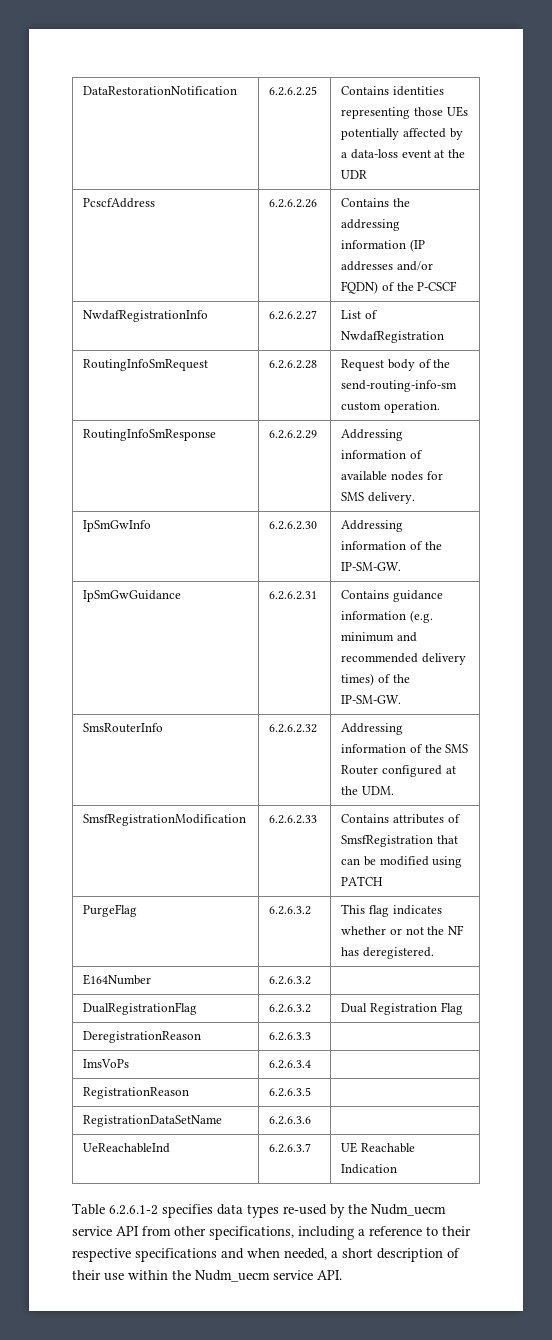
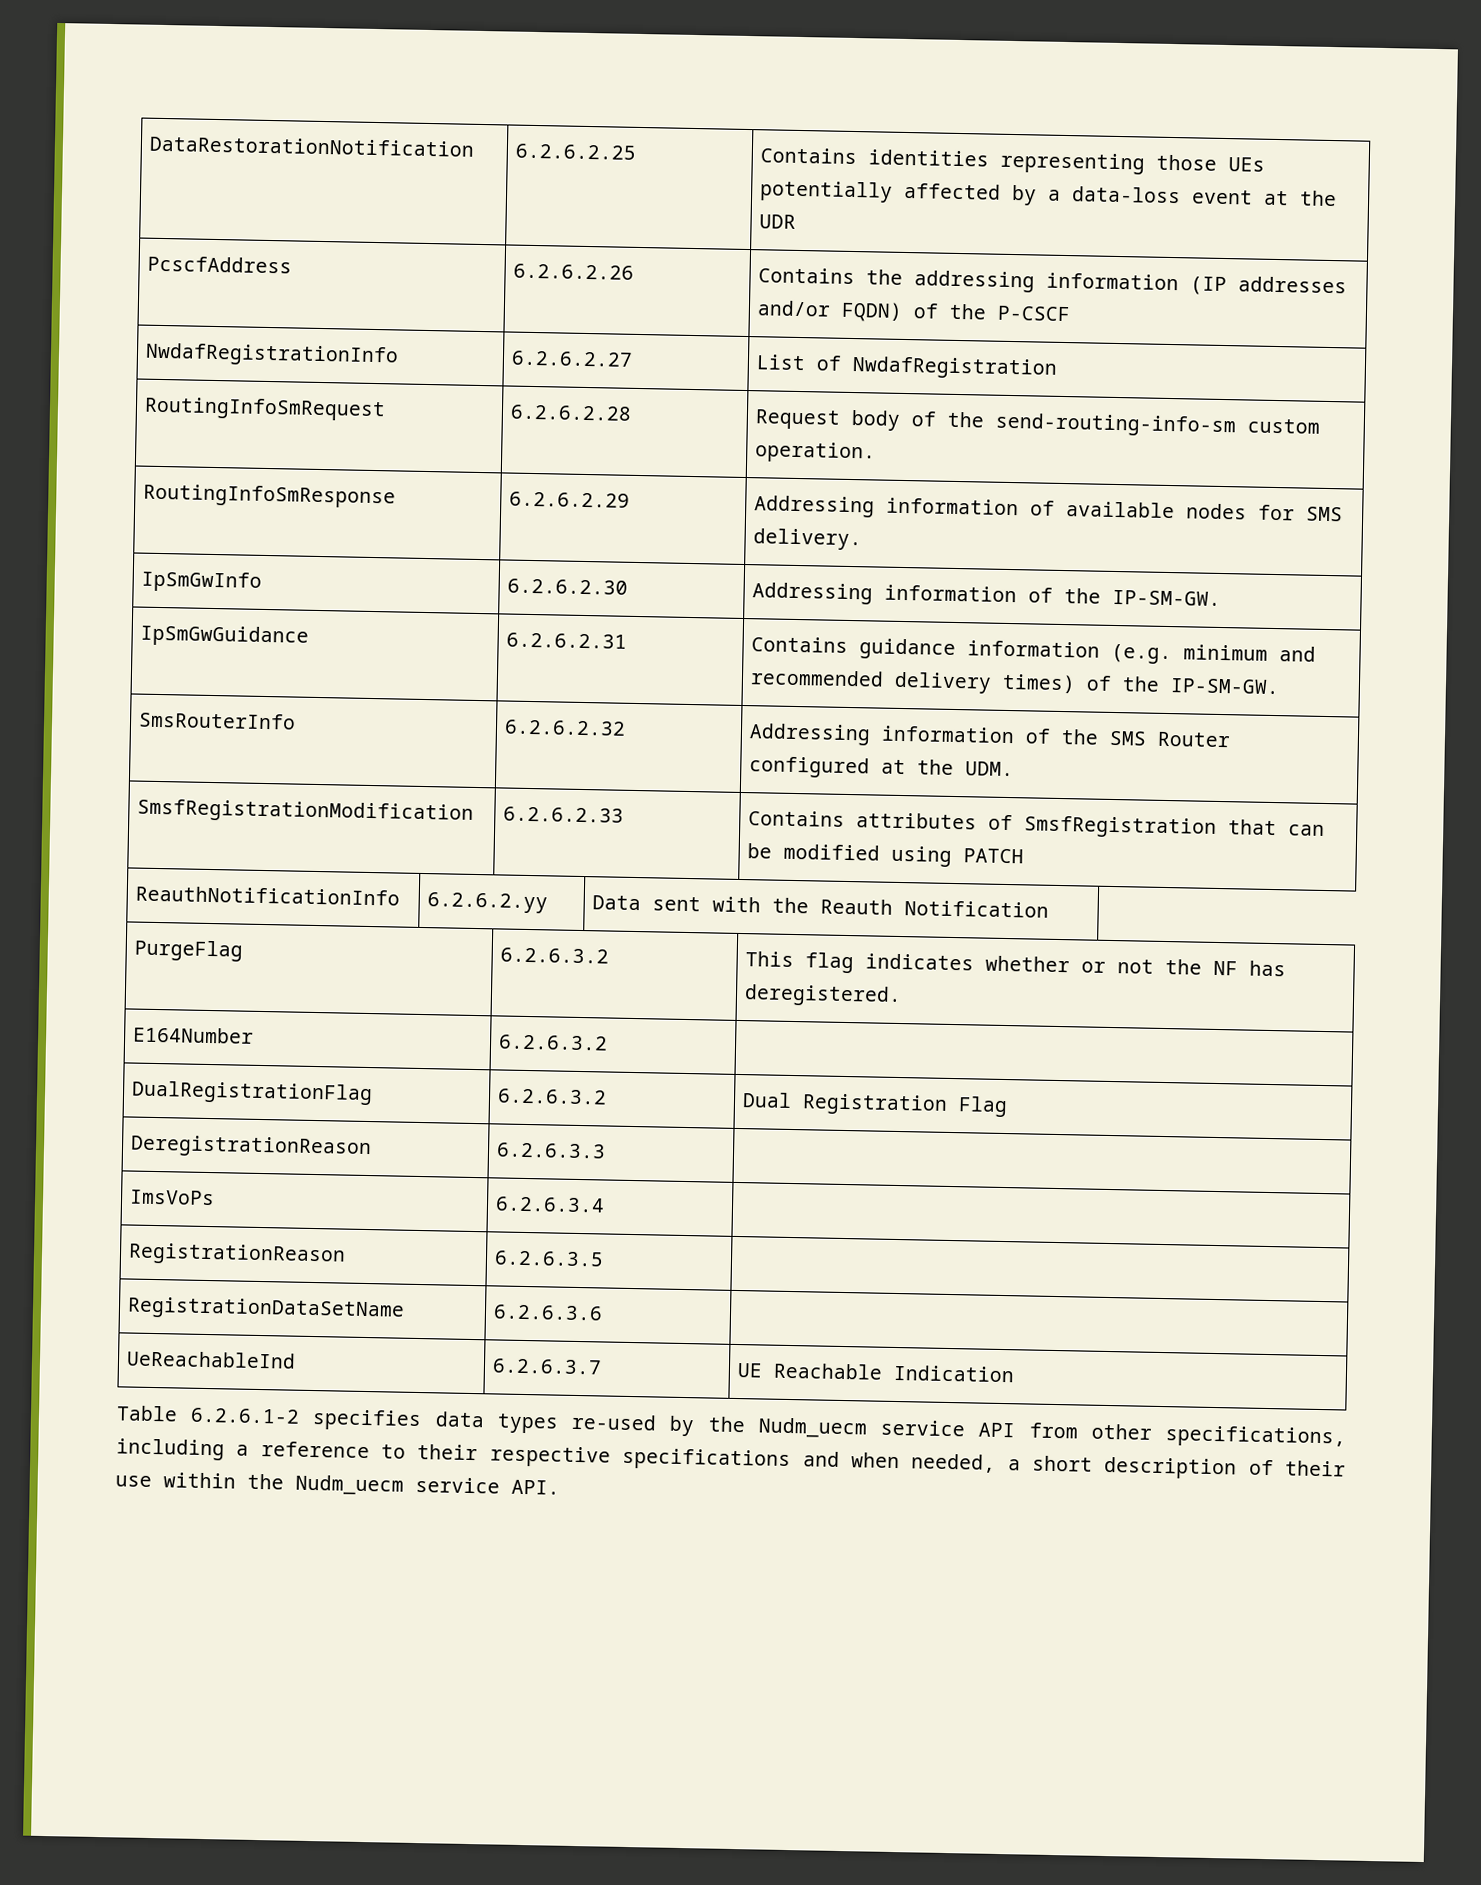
(384, 881) none -> [135,885,401,906] [427,892,549,914] [592,895,1050,918] // ReauthNotificationInfo | 6.2.6.2.yy | Data sent with the Reauth Notification

